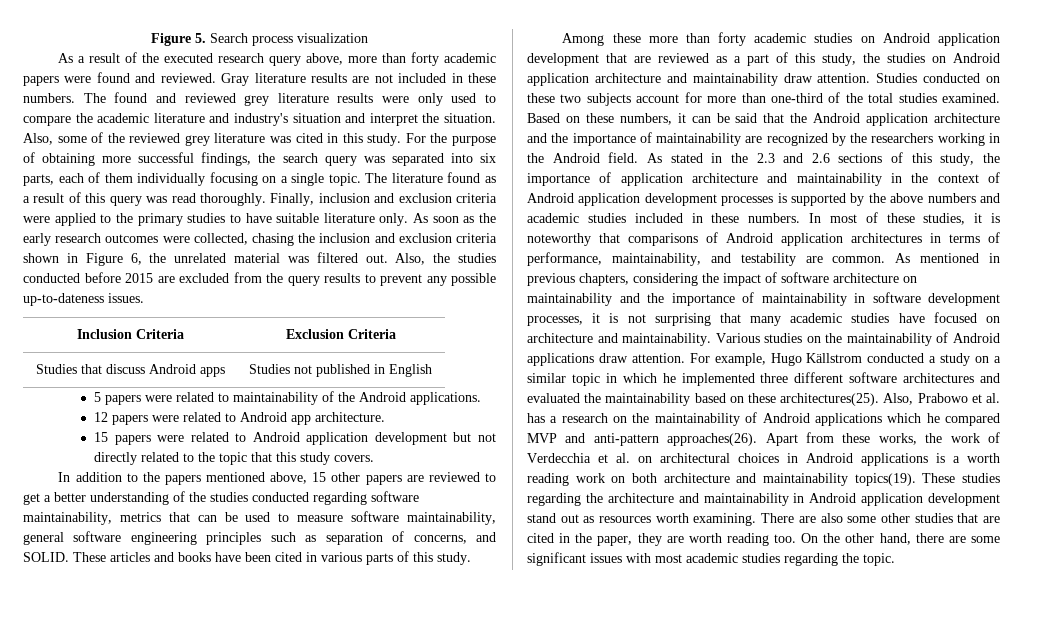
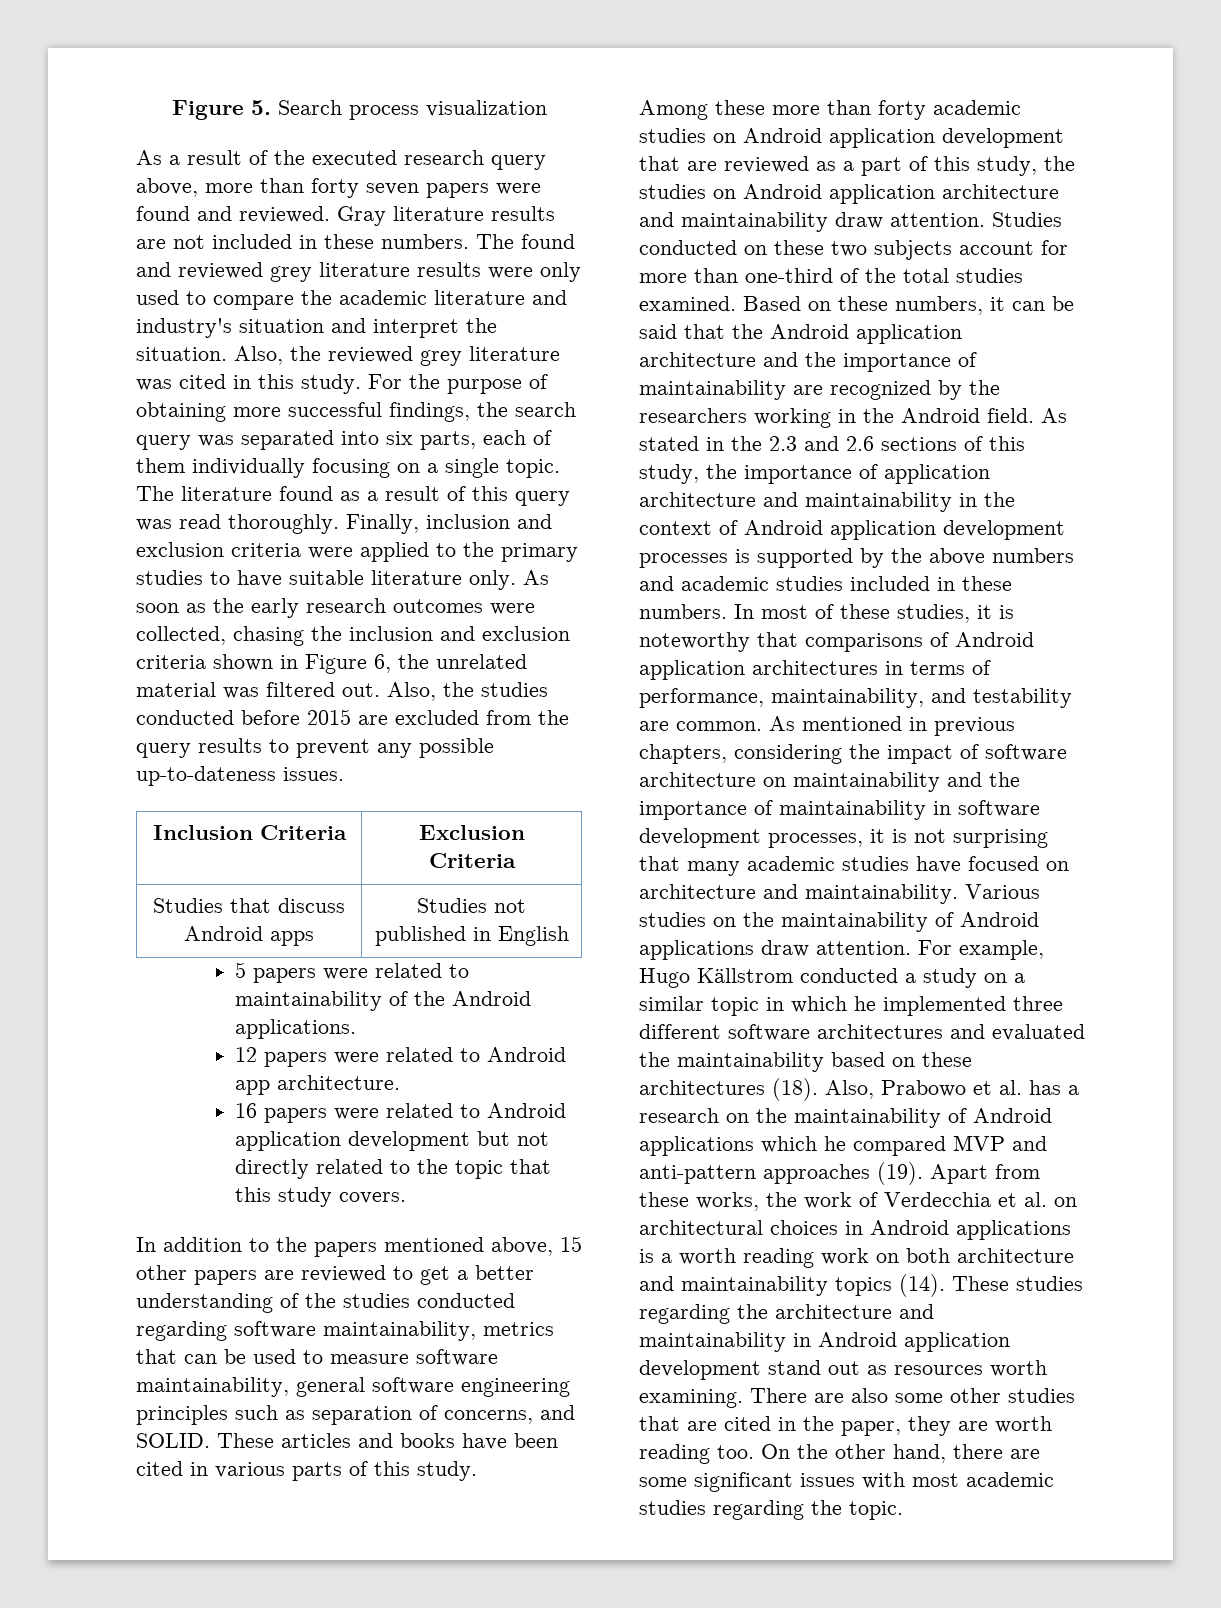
[444,53,497,63] academic -> [366,183,419,195] seven
[57,132,104,143] some of -> (283, 355) none
[94,432,109,442] 15 -> [235,1103,258,1118] 16
[780,393,880,406] architectures(25). -> [639,1078,818,1101] architectures (18).
[667,433,758,446] approaches(26). -> [763,1162,923,1185] approaches (19).
[854,473,916,486] topics(19). -> [835,1274,945,1297] topics (14).

